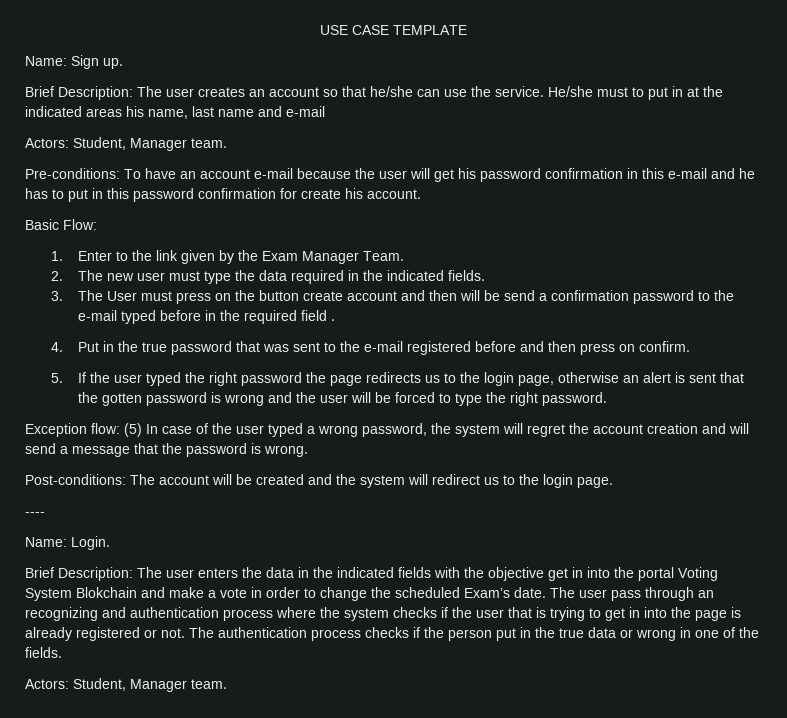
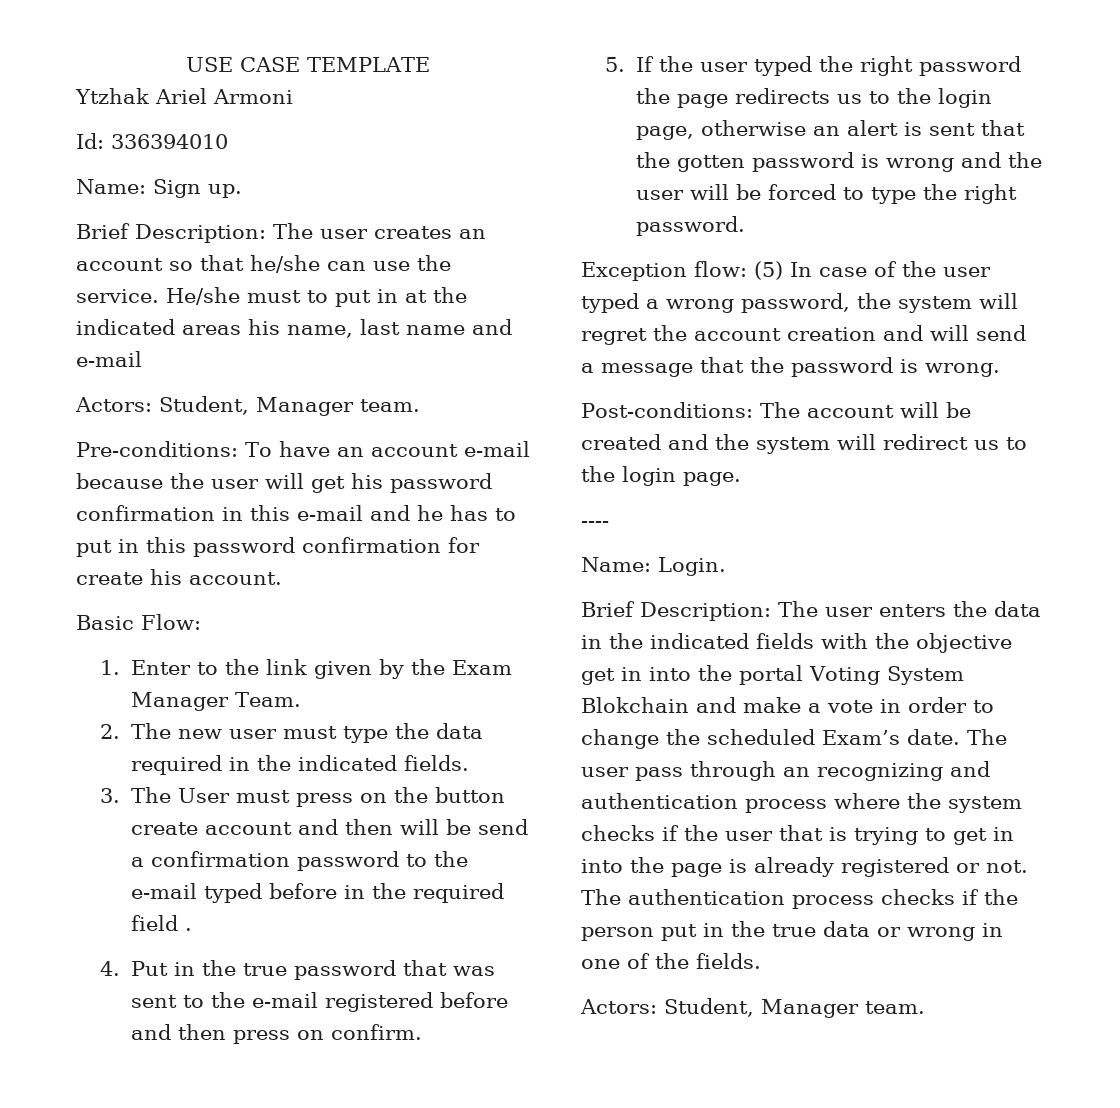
(467, 30) none -> [75,88,293,104] [76,133,228,149] // Ytzhak Ariel Armoni // Id: 336394010

